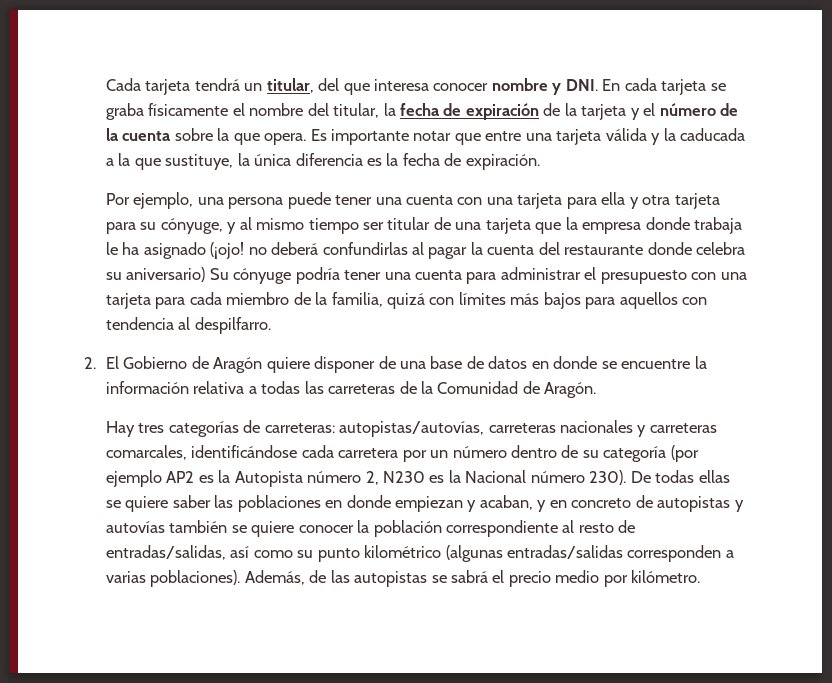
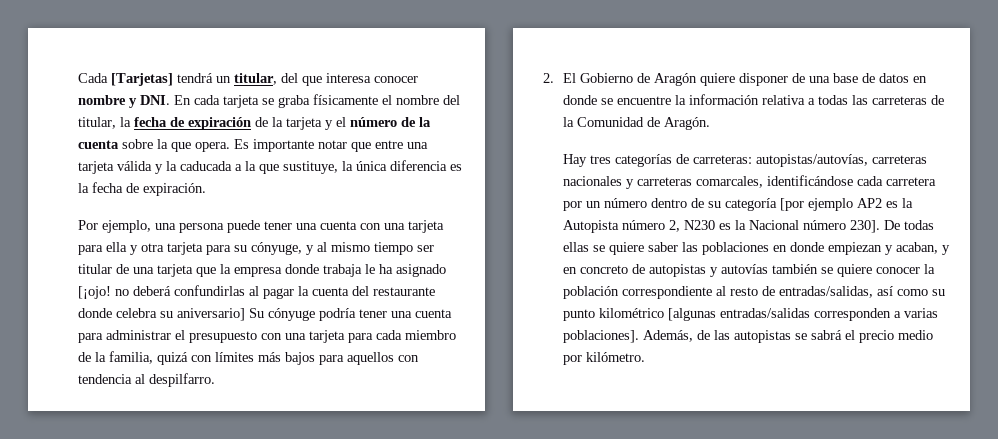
[145,79,191,95] tarjeta -> [111,73,174,86] [Tarjetas]
[210,242,245,259] (¡ojo! -> [78,286,112,299] [¡ojo!
[126,267,206,282] aniversario) -> [177,308,246,321] aniversario]
[670,445,699,462] (por -> [780,198,805,211] [por
[589,470,627,485] 230). -> [850,220,881,233] 230].
[445,545,503,562] (algunas -> [668,308,717,321] [algunas
[150,570,241,587] poblaciones). -> [563,330,640,343] poblaciones].

